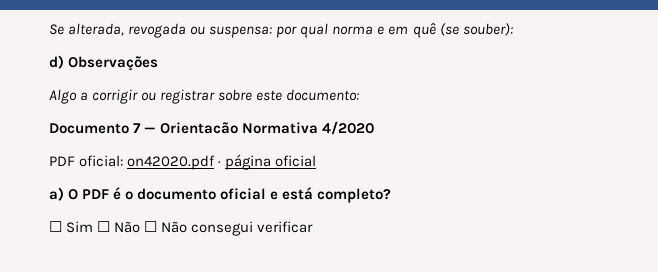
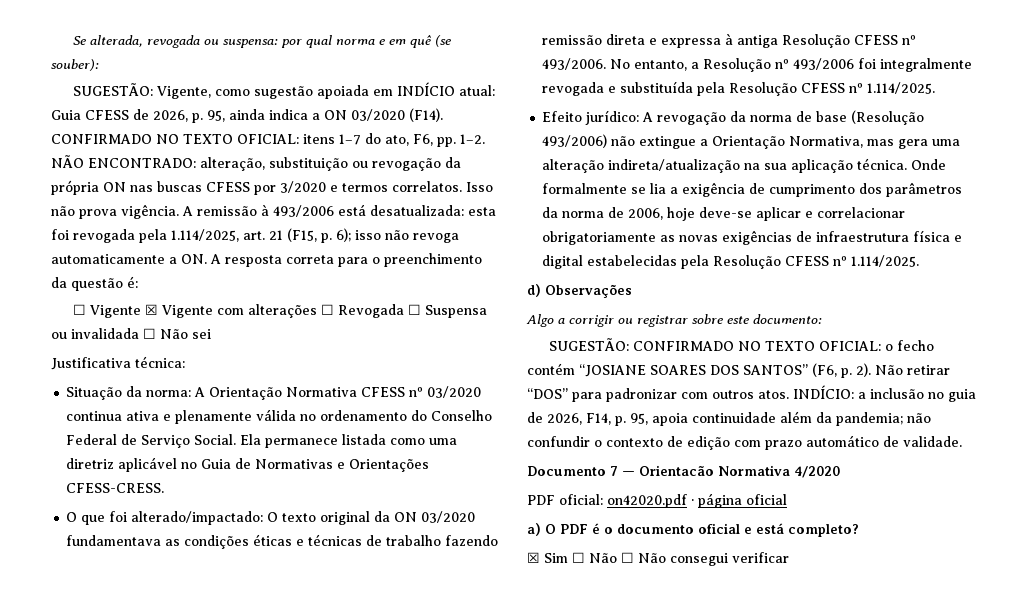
(513, 29) none -> [72,82,495,99] [51,108,443,123] [51,133,485,147] [51,155,461,171] [51,180,493,195] [51,204,496,219] [51,228,459,243] [51,253,482,267] [51,276,138,291] [72,304,487,318] [51,328,211,339] [51,356,185,370] [66,386,482,400] [66,409,493,424] [66,434,458,448] [66,457,430,472] [66,483,165,493] [66,511,476,525] [66,534,499,549] [542,33,917,48] [542,58,973,72] [542,81,936,96] [542,110,925,125] [542,134,961,149] [542,158,947,173] [542,182,963,197] [542,207,906,221] [542,230,963,245] [542,255,920,269] // SUGESTÃO: Vigente, como sugestão apoiada em INDÍCIO atual: Guia CFESS de 2026, p. 95, ainda indica a ON 03/2020 (F14). CONFIRMADO NO TEXTO OFICIAL: itens 1–7 do ato, F6, pp. 1–2. NÃO ENCONTRADO: alteração, substituição ou revogação da própria ON nas buscas CFESS por 3/2020 e termos correlatos. Isso não prova vigência. A remissão à 493/2006 está desatualizada: esta foi revogada pela 1.114/2025, art. 21 (F15, p. 6); isso não revoga automaticamente a ON. A resposta correta para o preenchimento da questão é: // ☐ Vigente ☒ Vigente com alterações ☐ Revogada ☐ Suspensa ou invalidada ☐ Não sei // Justificativa técnica: // Situação da norma: A Orientação Normativa CFESS nº 03/2020 continua ativa e plenamente válida no ordenamento do Conselho Federal de Serviço Social. Ela permanece listada como uma diretriz aplicável no Guia de Normativas e Orientações CFESS-CRESS. // O que foi alterado/impactado: O texto original da ON 03/2020 fundamentava as condições éticas e técnicas de trabalho fazendo remissão direta e expressa à antiga Resolução CFESS nº 493/2006. No entanto, a Resolução nº 493/2006 foi integralmente revogada e substituída pela Resolução CFESS nº 1.114/2025. // Efeito jurídico: A revogação da norma de base (Resolução 493/2006) não extingue a Orientação Normativa, mas gera uma alteração indireta/atualização na sua aplicação técnica. Onde formalmente se lia a exigência de cumprimento dos parâmetros da norma de 2006, hoje deve-se aplicar e correlacionar obrigatoriamente as novas exigências de infraestrutura física e digital estabelecidas pela Resolução CFESS nº 1.114/2025.
(360, 95) none -> [548,338,934,351] [527,363,950,378] [527,385,976,402] [527,411,931,426] [527,435,962,450] // SUGESTÃO: CONFIRMADO NO TEXTO OFICIAL: o fecho contém “JOSIANE SOARES DOS SANTOS” (F6, p. 2). Não retirar “DOS” para padronizar com outros atos. INDÍCIO: a inclusão no guia de 2026, F14, p. 95, apoia continuidade além da pandemia; não confundir o contexto de edição com prazo automático de validade.
[49,221,62,232] ☐ -> [527,552,540,563] ☒

